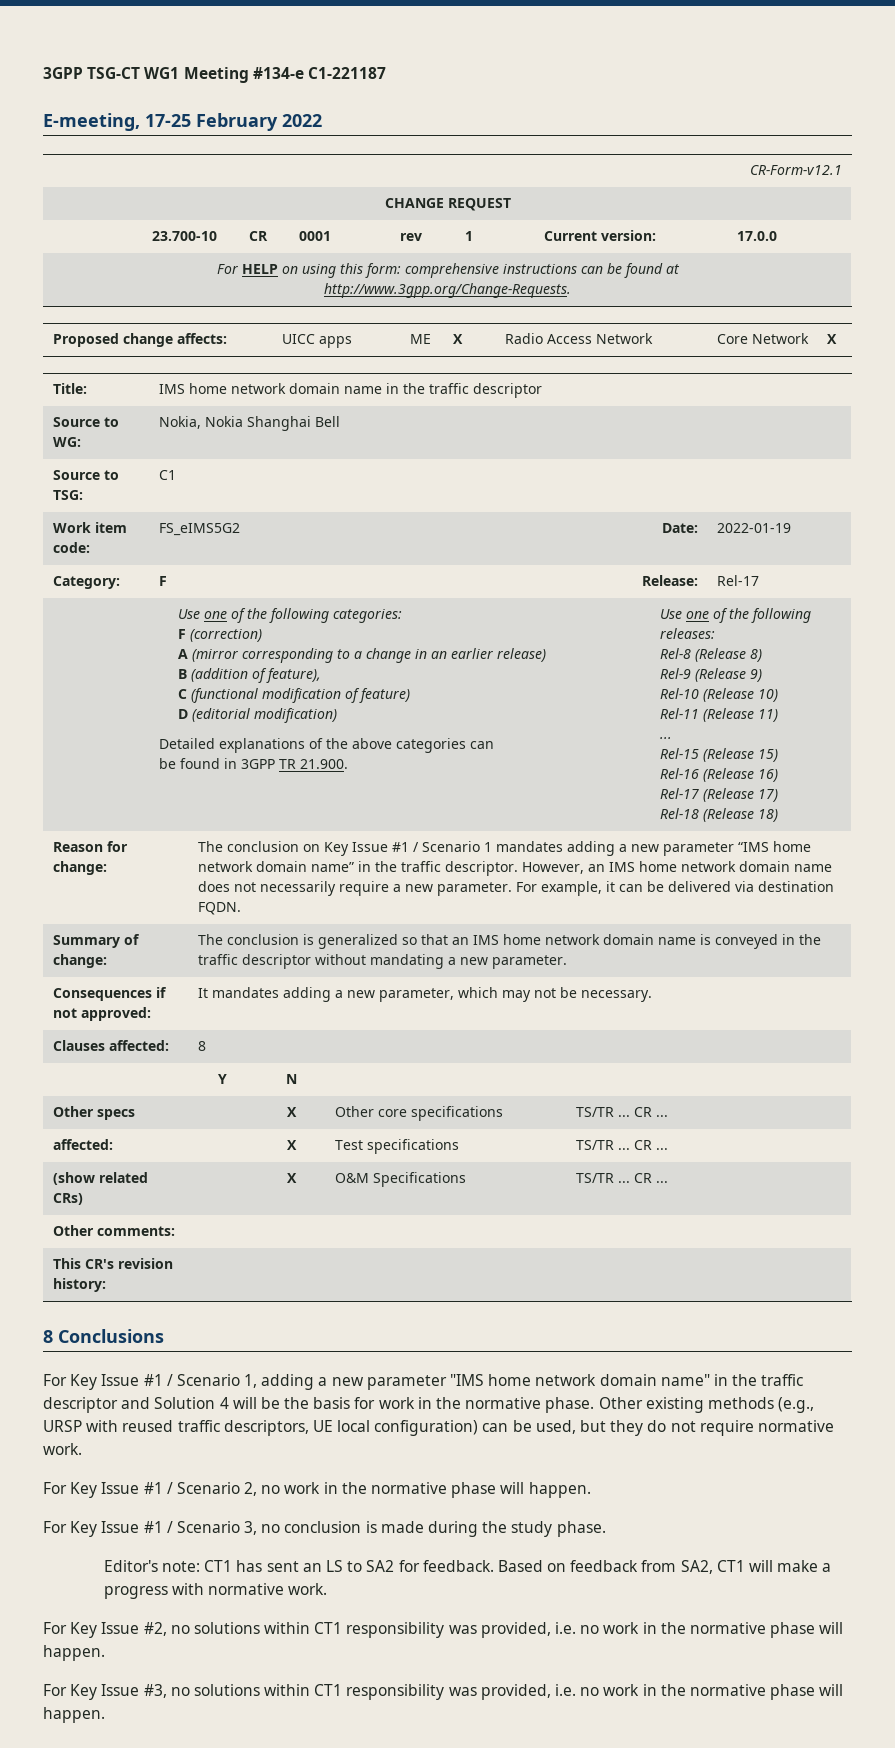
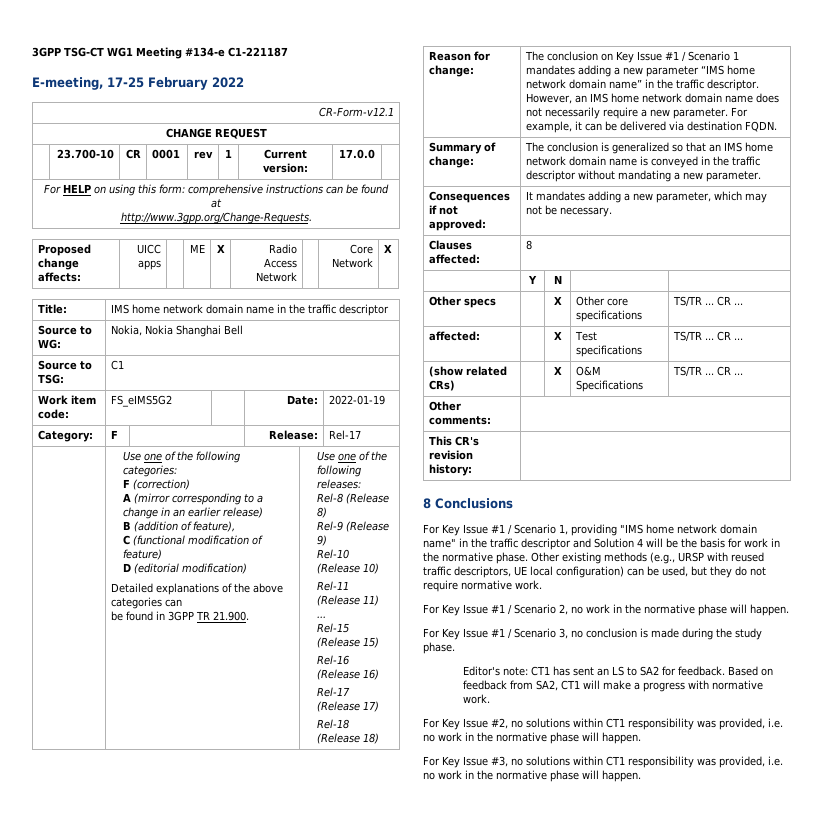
[261,1374,447,1390] adding a new parameter -> [571,524,617,536] providing

